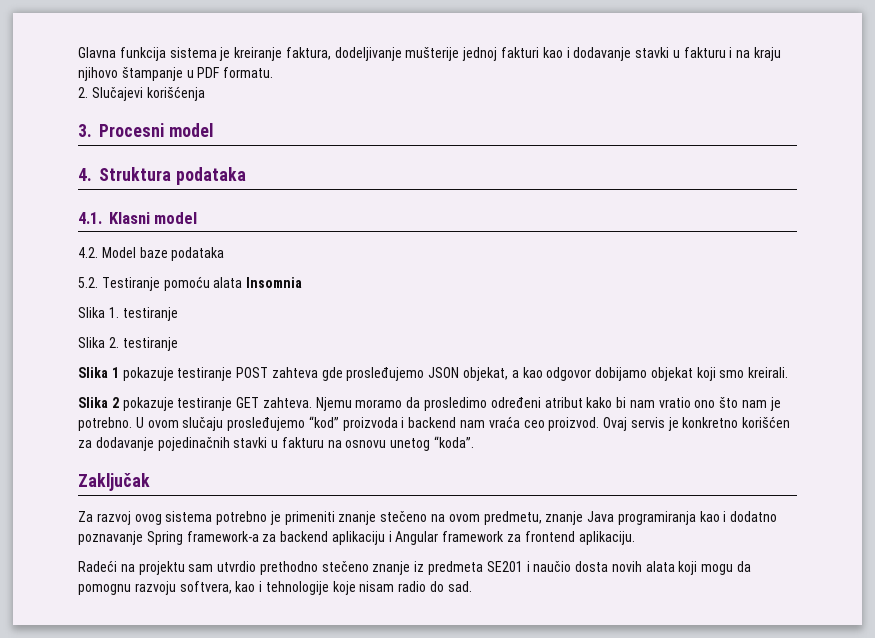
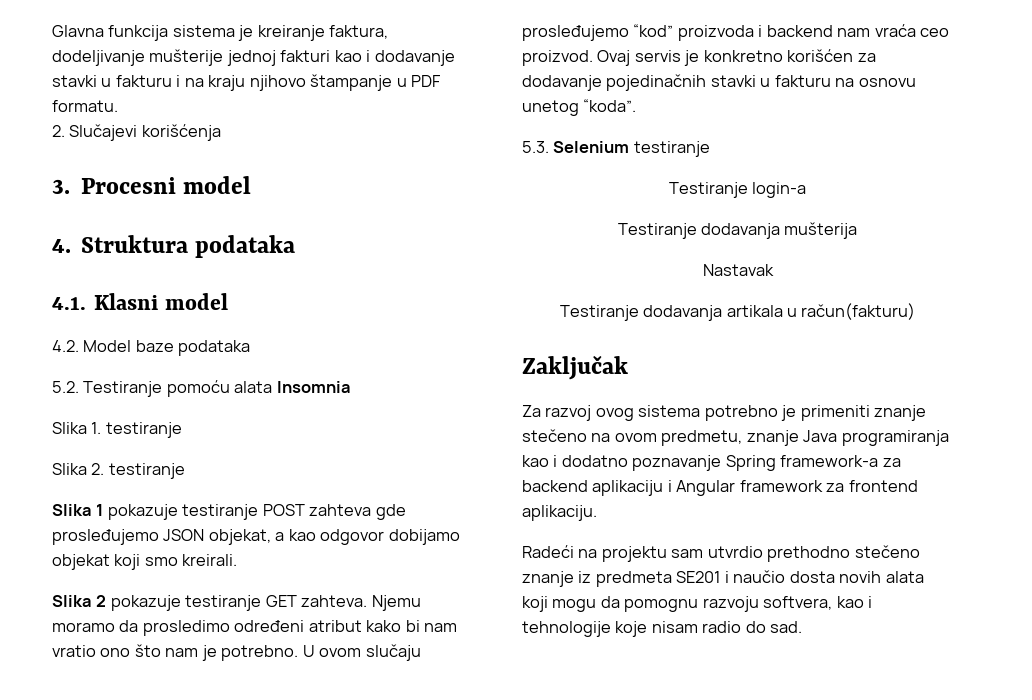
(475, 442) none -> [522,141,710,157] [668,182,807,198] [617,222,858,239] [702,264,774,276] [559,303,916,321] // 5.3. Selenium testiranje // Testiranje login-a // Testiranje dodavanja mušterija // Nastavak // Testiranje dodavanja artikala u račun(fakturu)

